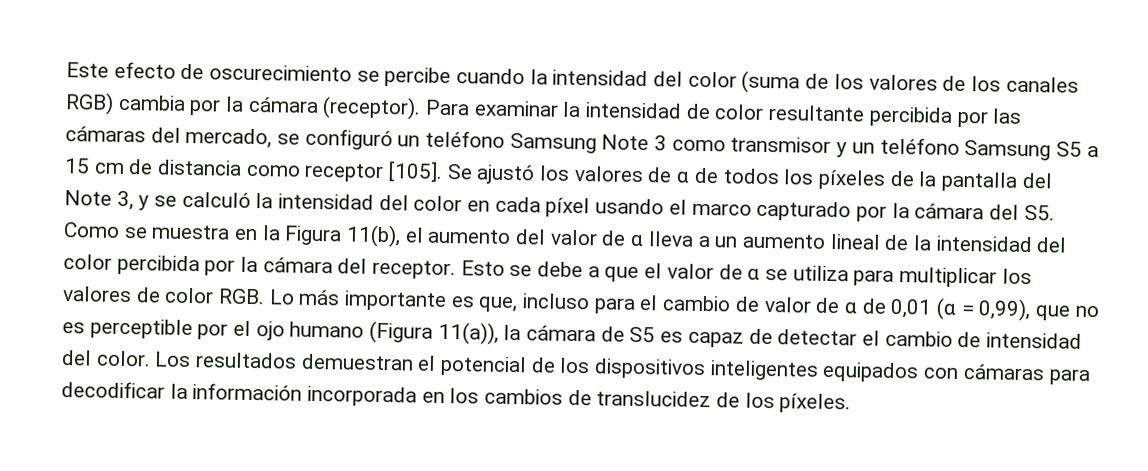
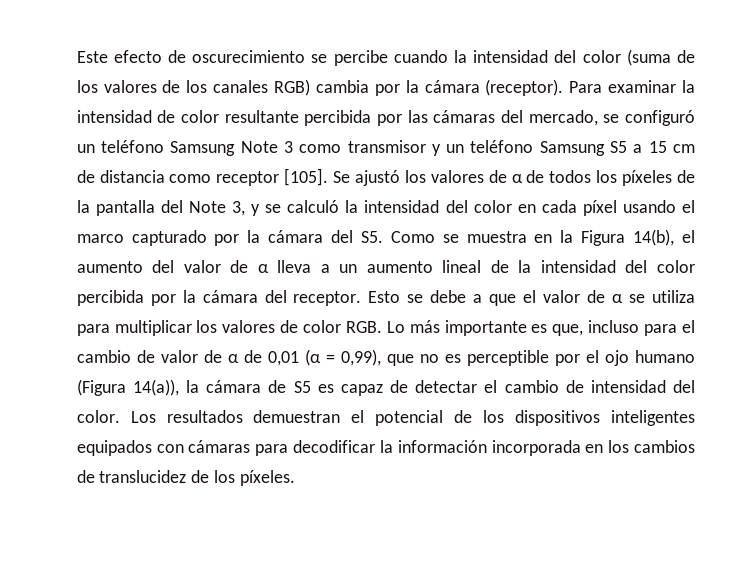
[346,224,402,248] 11(b), -> [633,229,675,246] 14(b),
[437,321,499,345] 11(a)), -> [132,379,179,396] 14(a)),

